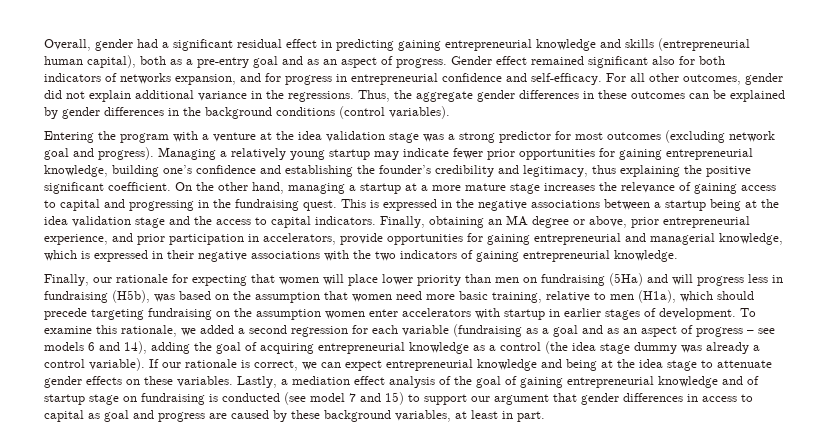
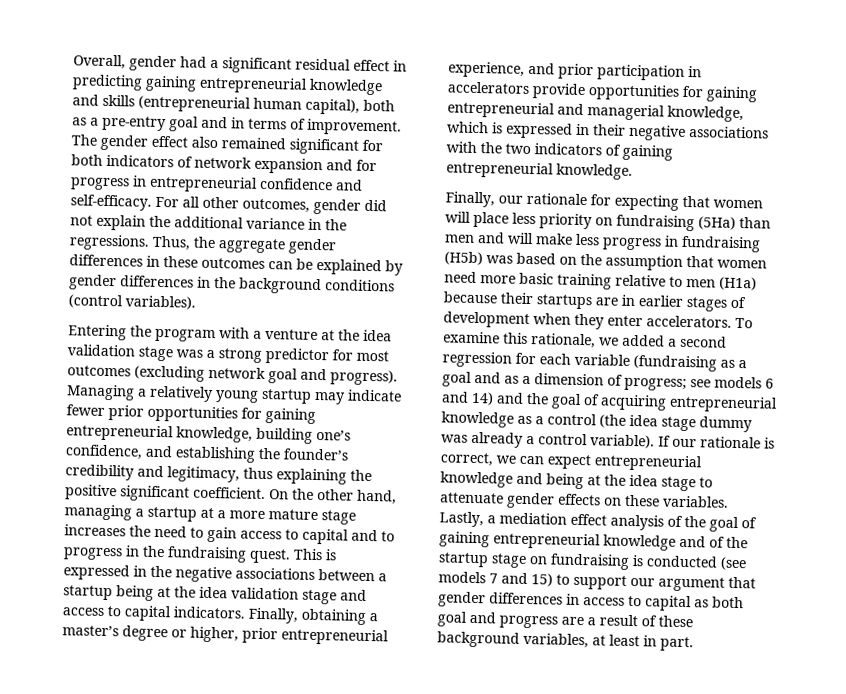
[307,56,527,68] as an aspect of progress. Gender effect -> [231,117,402,136] [71,134,218,151] in terms of improvement. The gender effect also
[652,56,675,65] also -> (359, 146) none
[120,73,236,85] networks expansion, -> [194,156,323,175] network expansion
(131, 96) none -> [149,215,171,228] the
[196,165,256,174] confidence -> [65,444,143,460] confidence,
[621,182,737,194] relevance of gaining -> [154,525,237,543] need to gain
[129,200,194,211] progressing -> [381,531,395,542] [63,547,123,561] to progress
[194,216,212,225] the -> (367, 595) none
[488,215,528,226] an MA -> [369,613,378,622] [62,625,119,637] a master’s
[589,216,627,228] above, -> [190,626,239,643] higher,
[263,233,336,245] accelerators, -> [447,81,530,94] accelerators
[382,273,768,286] lower priority than men on fundraising (5Ha) and will progress less -> [512,212,771,232] [444,232,662,251] less priority on fundraising (5Ha) than men and will make less progress
[112,290,150,303] (H5b), -> [444,251,483,266] (H5b)
[492,292,542,303] training, -> [557,273,612,290] training
[638,290,754,303] [44,308,736,320] (H1a), which should precede targeting fundraising on the assumption women enter accelerators with startup in earlier stages of development. -> [719,276,757,291] [443,291,747,312] [443,311,732,330] (H1a) because their startups are in earlier stages of development when they enter accelerators.
[623,325,754,337] an aspect of progress – -> [522,373,687,392] a dimension of progress;
[124,341,190,354] 14), adding -> [471,391,524,406] 14) and
(759, 380) none -> [726,536,748,549] the
[310,393,345,402] model -> [438,571,486,584] models
(100, 416) none -> [712,596,744,609] both
[231,410,287,422] caused by -> [587,614,657,627] a result of

